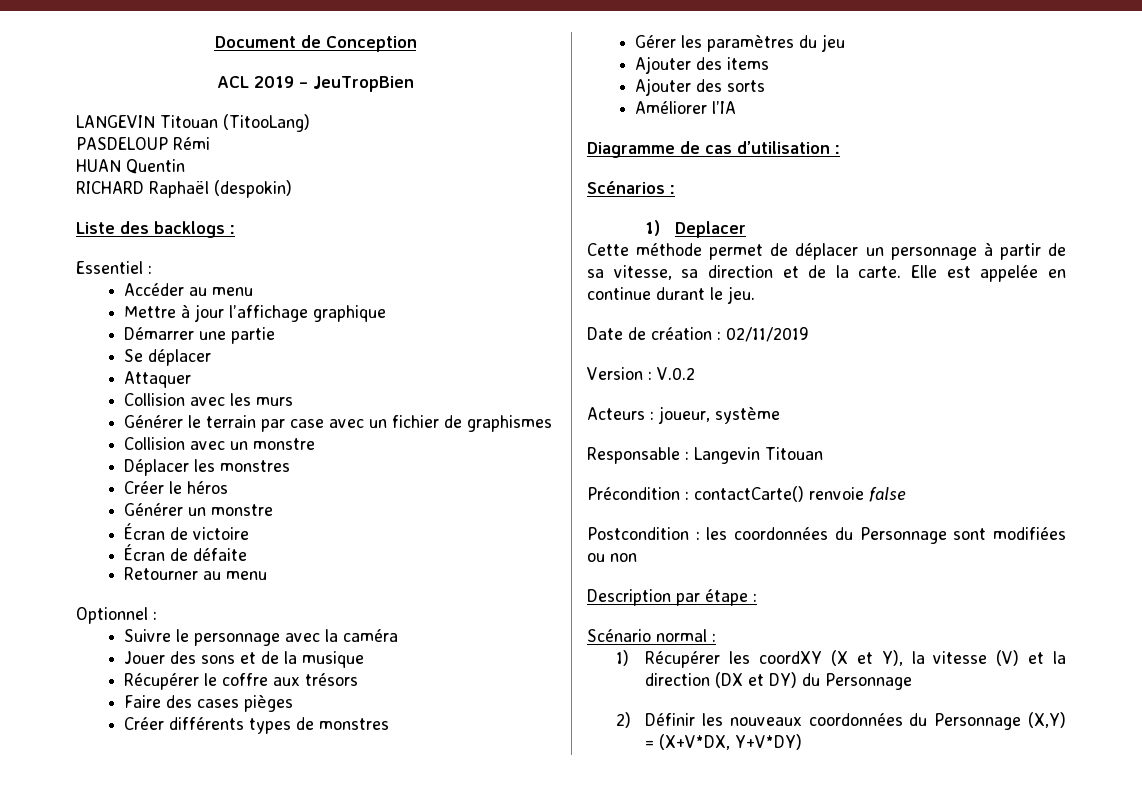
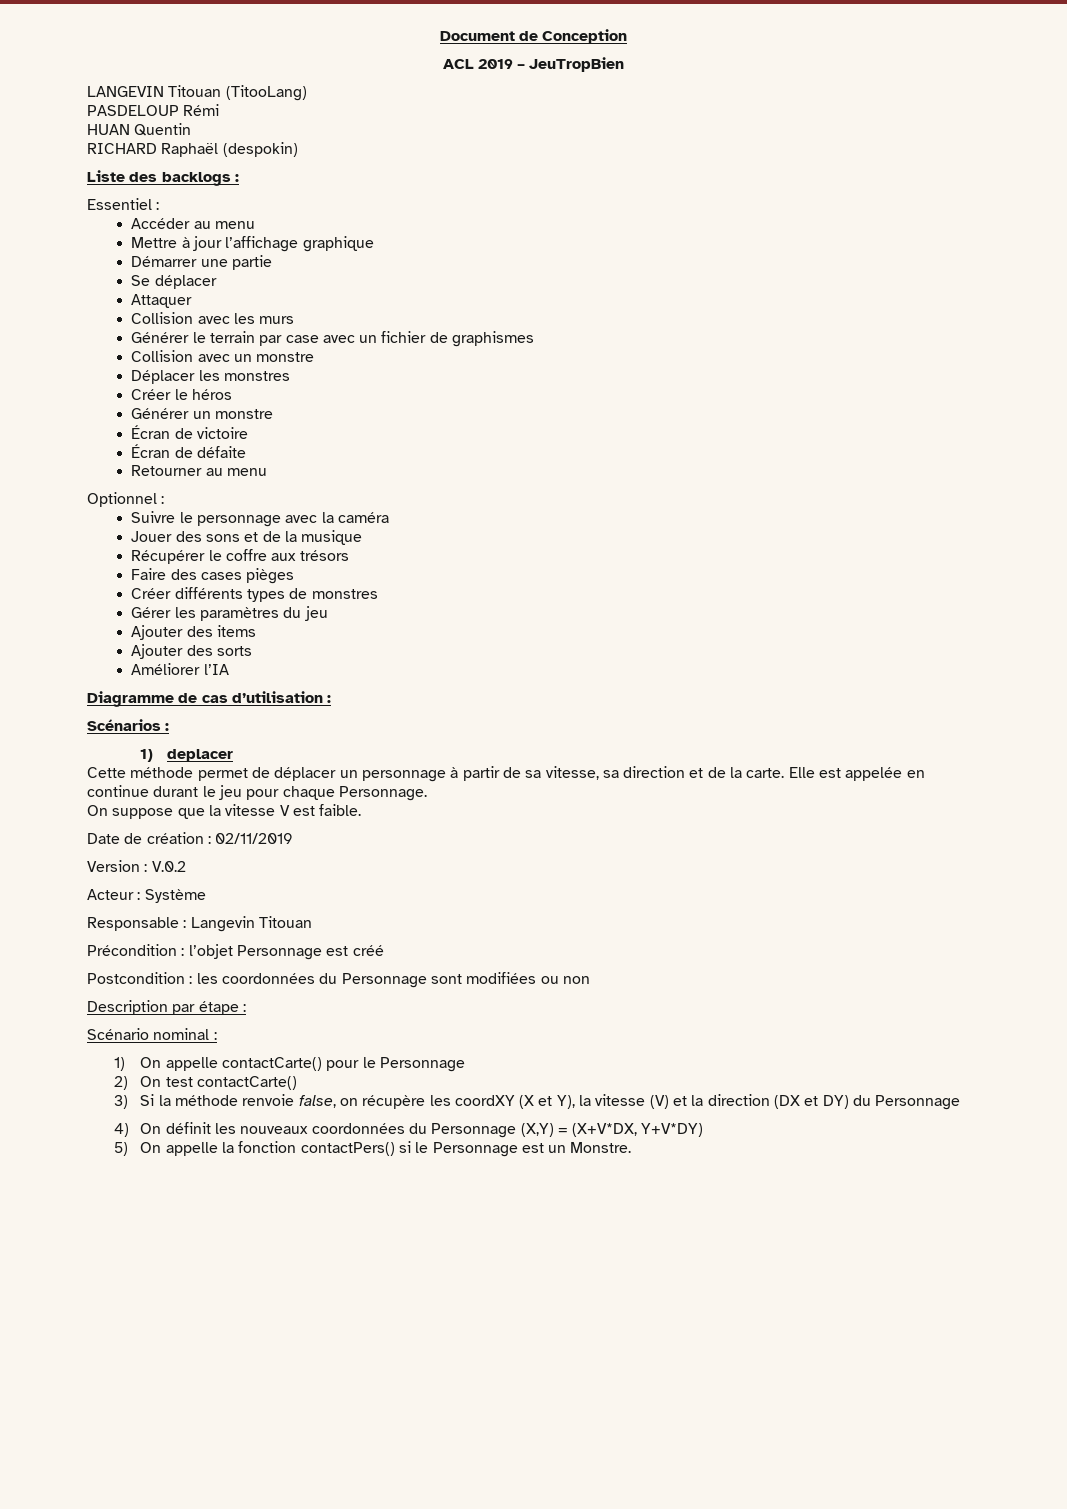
[674,221,746,238] Deplacer -> [166,749,233,762] deplacer
[727,286,755,304] jeu. -> [218,785,427,801] [87,804,362,819] jeu pour chaque Personnage. // On suppose que la vitesse V est faible.
[587,406,780,424] Acteurs : joueur, système -> [87,889,206,903] Acteur : Système
[694,486,906,502] contactCarte() renvoie false -> [188,944,384,960] l’objet Personnage est créé
[656,629,716,642] [616,650,721,668] normal : // 1) Récupérer -> [153,1028,217,1040] [113,1057,465,1072] [113,1076,297,1090] [113,1094,426,1109] nominal : // 1) On appelle contactCarte() pour le Personnage // 2) On test contactCarte() // 3) Si la méthode renvoie false, on récupère
[616,712,696,728] 2) Définir -> [113,1122,211,1137] 4) On définit
(803, 742) none -> [113,1141,632,1157] // 5) On appelle la fonction contactPers() si le Personnage est un Monstre.

